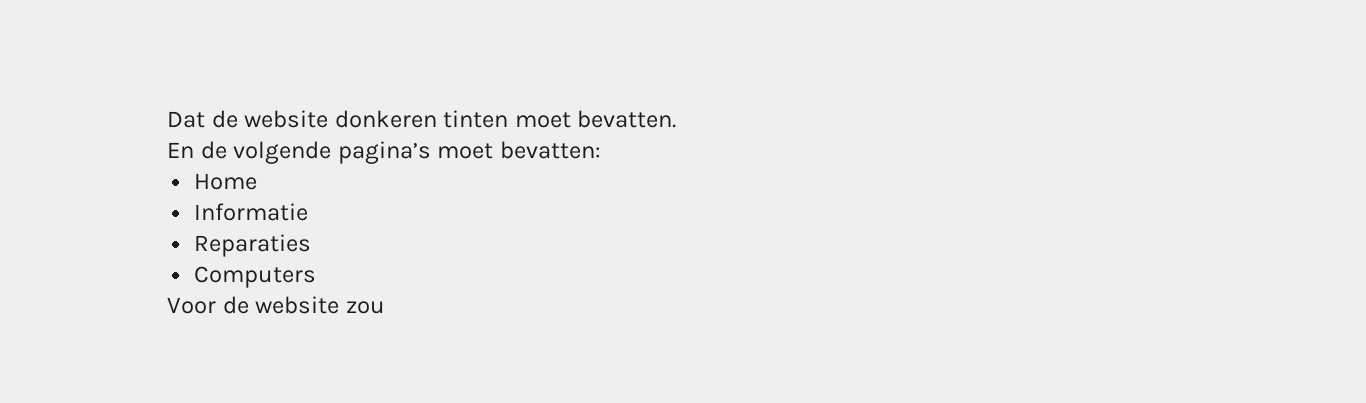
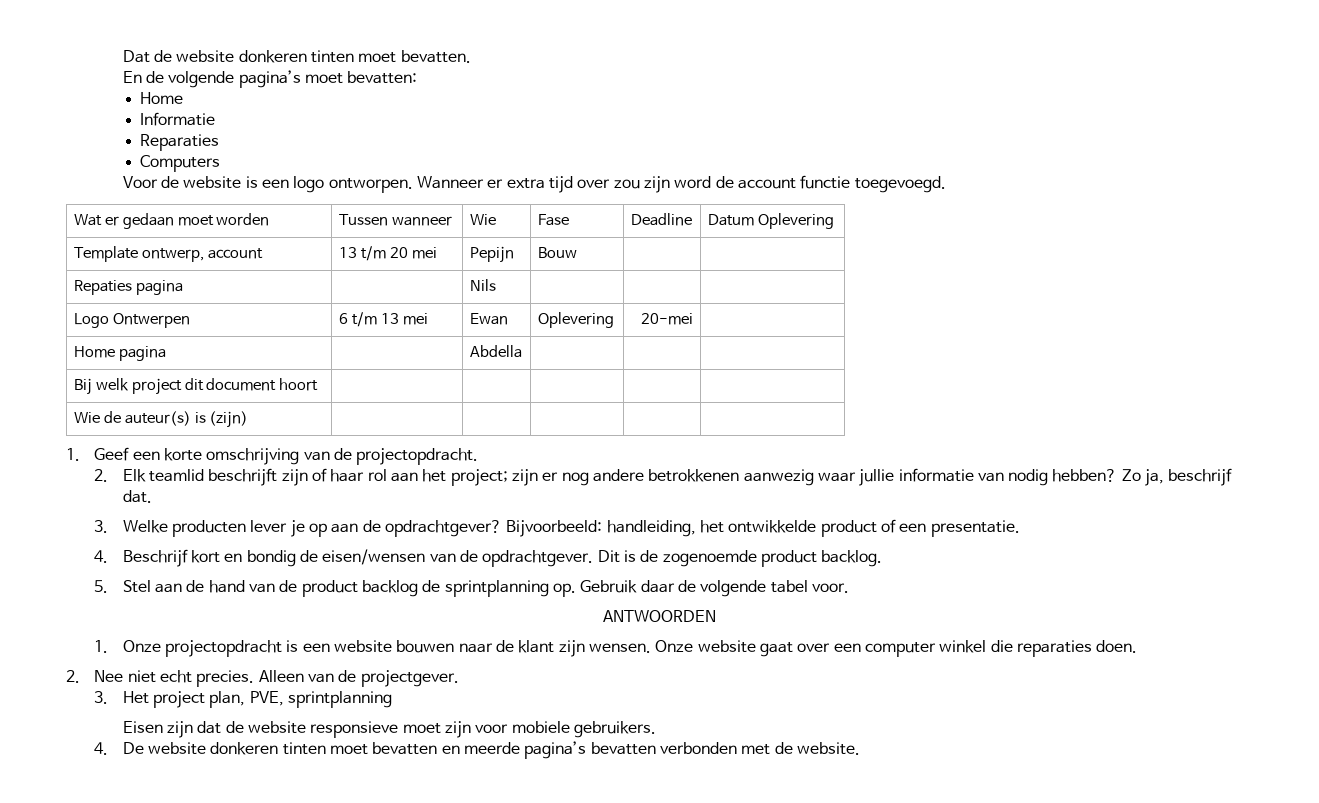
[345,301,385,314] zou -> [245,175,946,193] [73,213,270,229] [338,214,452,226] [469,214,496,225] [537,214,569,226] [630,213,692,226] [707,213,834,229] [73,246,263,262] [338,246,437,261] [469,246,514,263] [537,247,577,258] [73,280,183,295] [469,279,496,291] [73,313,190,328] [338,312,428,327] [469,313,508,325] [537,312,614,328] [641,313,694,325] [73,346,166,361] [469,345,522,358] [73,378,319,395] [73,411,249,428] [66,447,479,465] [94,468,1233,486] [122,490,152,503] [94,519,1020,537] [94,549,883,567] [94,580,849,597] [603,610,716,622] [94,640,1138,657] [66,670,459,687] [94,691,393,708] [122,721,656,738] [94,741,860,759] is een logo ontworpen. Wanneer er extra tijd over zou zijn word de account functie toegevoegd. // Wat er gedaan moet worden | Tussen wanneer | Wie | Fase | Deadline | Datum Oplevering // Template ontwerp, account | 13 t/m 20 mei | Pepijn | Bouw | | // Repaties pagina | | Nils | | | // Logo Ontwerpen | 6 t/m 13 mei | Ewan | Oplevering | 20-mei | // Home pagina | | Abdella | | | // Bij welk project dit document hoort | | | | | // Wie de auteur(s) is (zijn) | | | | | // 1. Geef een korte omschrijving van de projectopdracht. // 2. Elk teamlid beschrijft zijn of haar rol aan het project; zijn er nog andere betrokkenen aanwezig waar jullie informatie van nodig hebben? Zo ja, beschrijf dat. // 3. Welke producten lever je op aan de opdrachtgever? Bijvoorbeeld: handleiding, het ontwikkelde product of een presentatie. // 4. Beschrijf kort en bondig de eisen/wensen van de opdrachtgever. Dit is de zogenoemde product backlog. // 5. Stel aan de hand van de product backlog de sprintplanning op. Gebruik daar de volgende tabel voor. // ANTWOORDEN // 1. Onze projectopdracht is een website bouwen naar de klant zijn wensen. Onze website gaat over een computer winkel die reparaties doen. // 2. Nee niet echt precies. Alleen van de projectgever. // 3. Het project plan, PVE, sprintplanning // Eisen zijn dat de website responsieve moet zijn voor mobiele gebruikers. // 4. De website donkeren tinten moet bevatten en meerde pagina’s bevatten verbonden met de website.

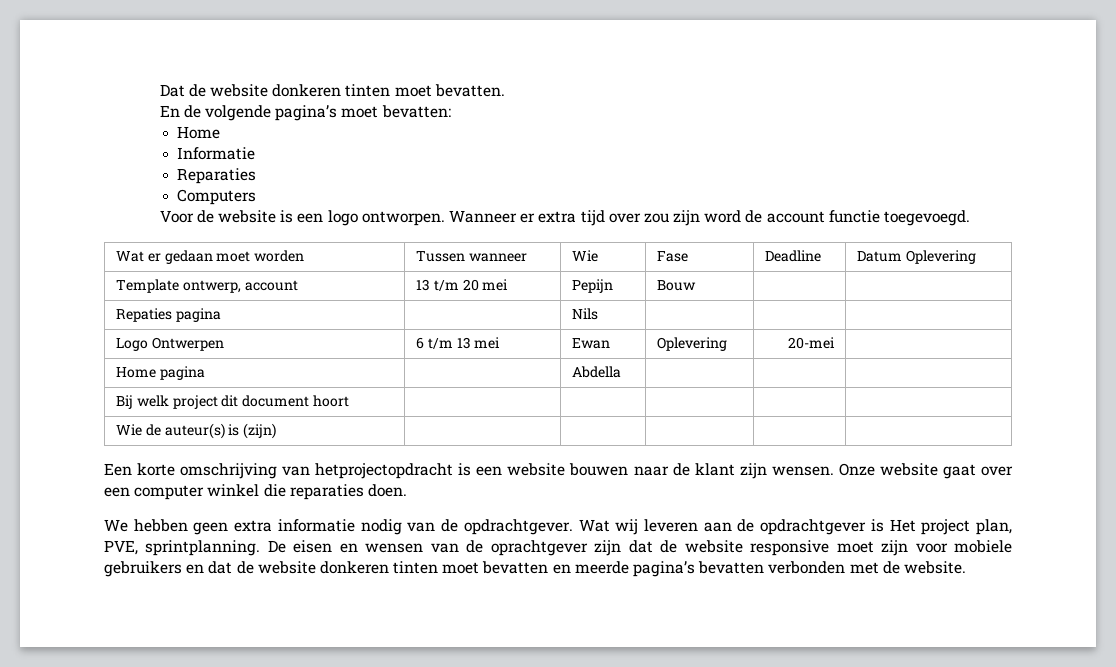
[66,447,479,465] [94,468,1233,486] [122,490,152,503] [94,519,1020,537] [94,549,883,567] [94,580,849,597] [603,610,716,622] [94,640,283,657] 1. Geef een korte omschrijving van de projectopdracht. // 2. Elk teamlid beschrijft zijn of haar rol aan het project; zijn er nog andere betrokkenen aanwezig waar jullie informatie van nodig hebben? Zo ja, beschrijf dat. // 3. Welke producten lever je op aan de opdrachtgever? Bijvoorbeeld: handleiding, het ontwikkelde product of een presentatie. // 4. Beschrijf kort en bondig de eisen/wensen van de opdrachtgever. Dit is de zogenoemde product backlog. // 5. Stel aan de hand van de product backlog de sprintplanning op. Gebruik daar de volgende tabel voor. // ANTWOORDEN // 1. Onze projectopdracht -> [104,463,454,479] Een korte omschrijving van hetprojectopdracht
[66,670,459,687] [94,691,393,708] [122,721,163,733] 2. Nee niet echt precies. Alleen van de projectgever. // 3. Het project plan, PVE, sprintplanning // Eisen -> [104,519,1012,535] [104,540,588,556] We hebben geen extra informatie nodig van de opdrachtgever. Wat wij leveren aan de opdrachtgever is Het project plan, PVE, sprintplanning. De eisen en wensen van de oprachtgever
[310,721,399,738] responsieve -> [750,540,830,556] responsive
[573,721,656,738] [94,742,144,755] gebruikers. // 4. De -> [104,561,254,577] gebruikers en dat de

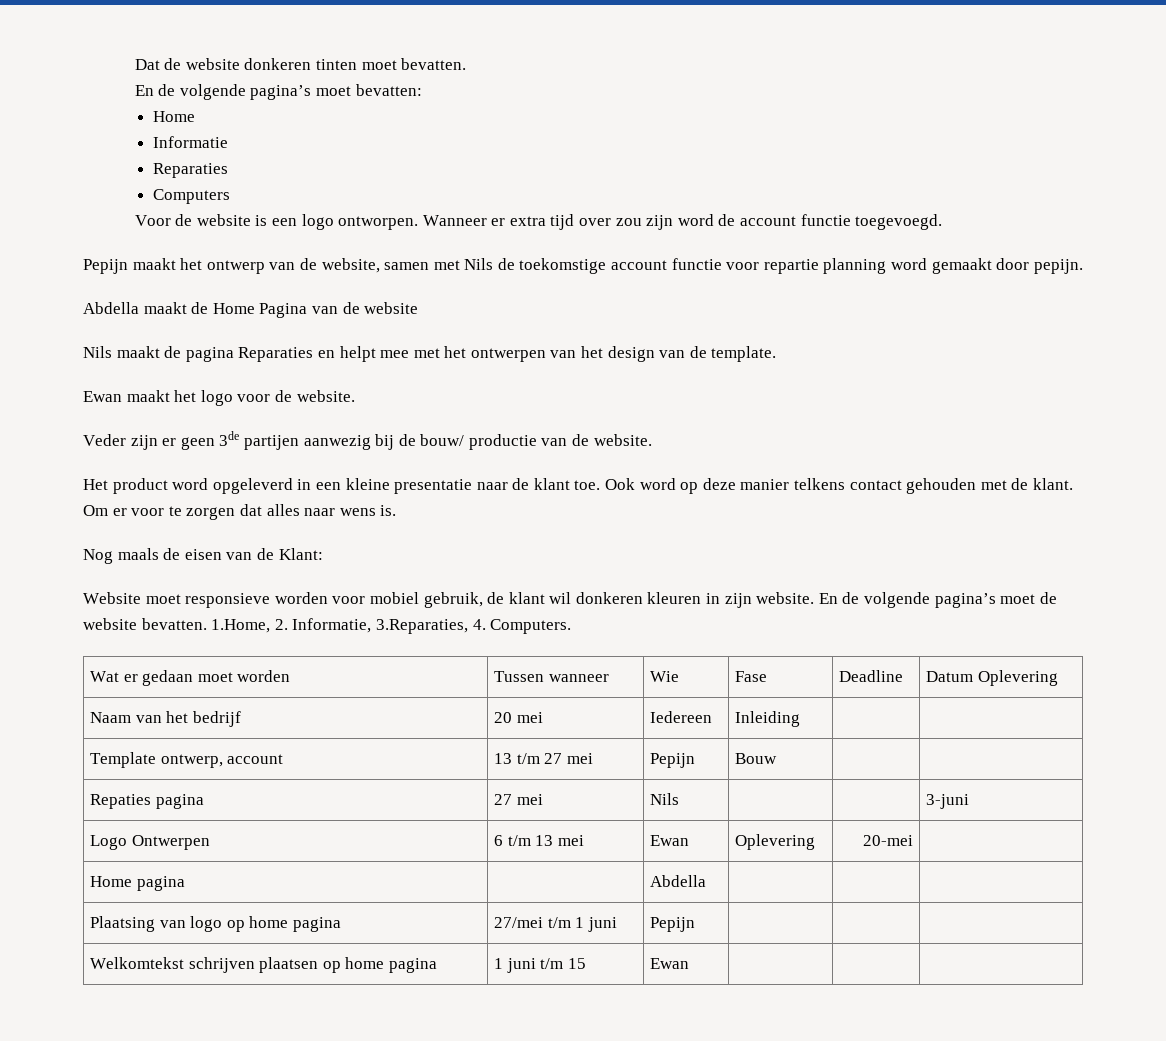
(971, 218) none -> [83,258,1083,274] [83,302,419,318] [83,346,777,362] [83,390,355,406] [83,431,652,450] [83,478,1073,494] [83,504,397,520] [83,548,323,564] [83,592,1057,608] [83,618,572,634] // Pepijn maakt het ontwerp van de website, samen met Nils de toekomstige account functie voor repartie planning word gemaakt door pepijn. // Abdella maakt de Home Pagina van de website // Nils maakt de pagina Reparaties en helpt mee met het ontwerpen van het design van de template. // Ewan maakt het logo voor de website. // Veder zijn er geen 3de partijen aanwezig bij de bouw/ productie van de website. // Het product word opgeleverd in een kleine presentatie naar de klant toe. Ook word op deze manier telkens contact gehouden met de klant. Om er voor te zorgen dat alles naar wens is. // Nog maals de eisen van de Klant: // Website moet responsieve worden voor mobiel gebruik, de klant wil donkeren kleuren in zijn website. En de volgende pagina’s moet de website bevatten. 1.Home, 2. Informatie, 3.Reparaties, 4. Computers.
(976, 257) none -> [90,711,241,727] [494,712,543,723] [650,711,713,723] [735,711,801,727] // Naam van het bedrijf | 20 mei | Iedereen | Inleiding | |
[462,279,479,291] 20 -> [544,753,563,764] 27
(221, 315) none -> [494,794,543,805] 27 mei
(598, 314) none -> [926,794,970,809] 3-juni
[115,395,349,409] [115,423,277,439] [104,463,1013,479] [104,484,407,500] [104,519,1012,535] [104,540,1013,556] [104,561,966,577] Bij welk project dit document hoort | | | | | // Wie de auteur(s) is (zijn) | | | | | // Een korte omschrijving van hetprojectopdracht is een website bouwen naar de klant zijn wensen. Onze website gaat over een computer winkel die reparaties doen. // We hebben geen extra informatie nodig van de opdrachtgever. Wat wij leveren aan de opdrachtgever is Het project plan, PVE, sprintplanning. De eisen en wensen van de oprachtgever zijn dat de website responsive moet zijn voor mobiele gebruikers en dat de website donkeren tinten moet bevatten en meerde pagina’s bevatten verbonden met de website. -> [90,916,342,932] [494,917,617,932] [650,917,696,932] [90,957,438,973] [494,958,586,973] [650,958,690,969] Plaatsing van logo op home pagina | 27/mei t/m 1 juni | Pepijn | | | // Welkomtekst schrijven plaatsen op home pagina | 1 juni t/m 15 | Ewan | | |

